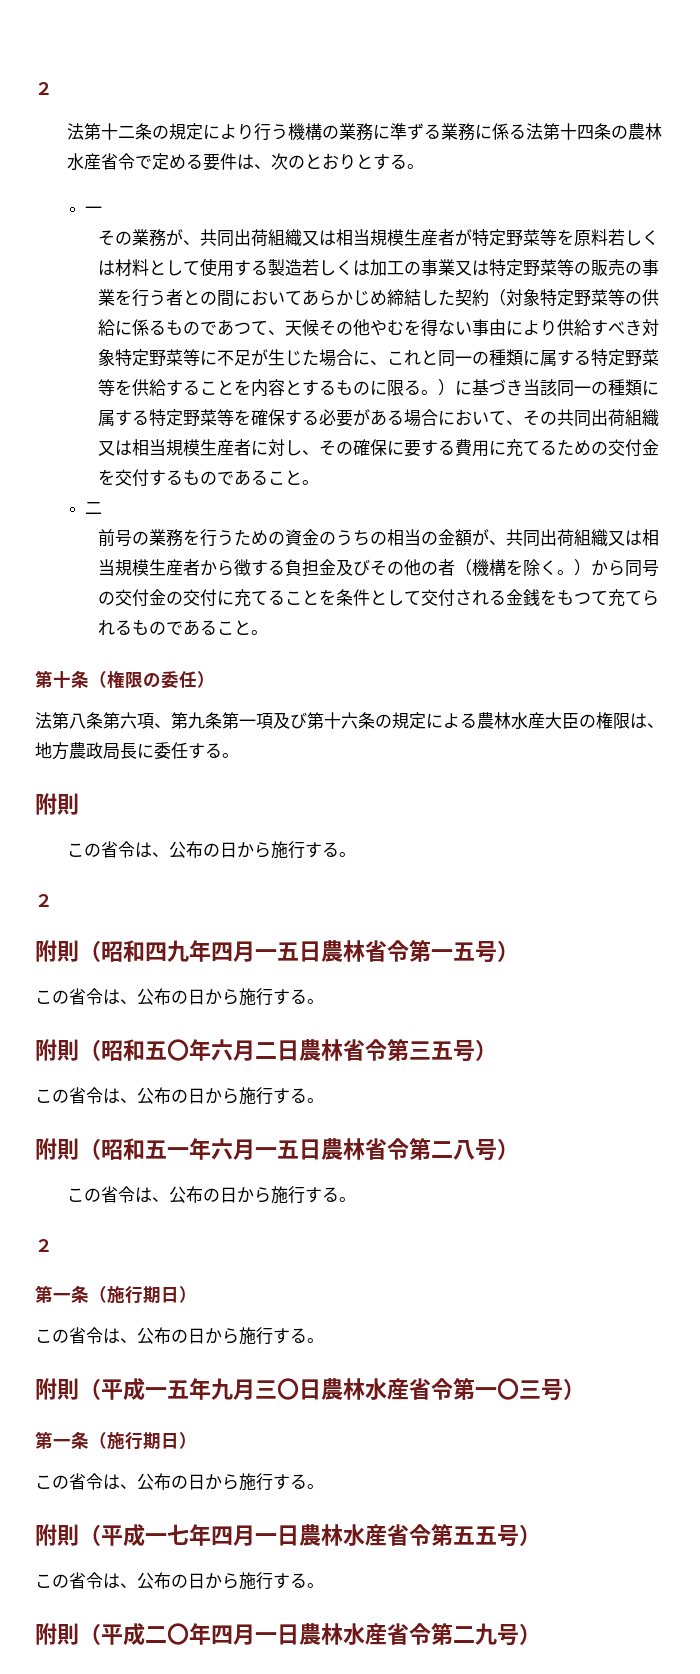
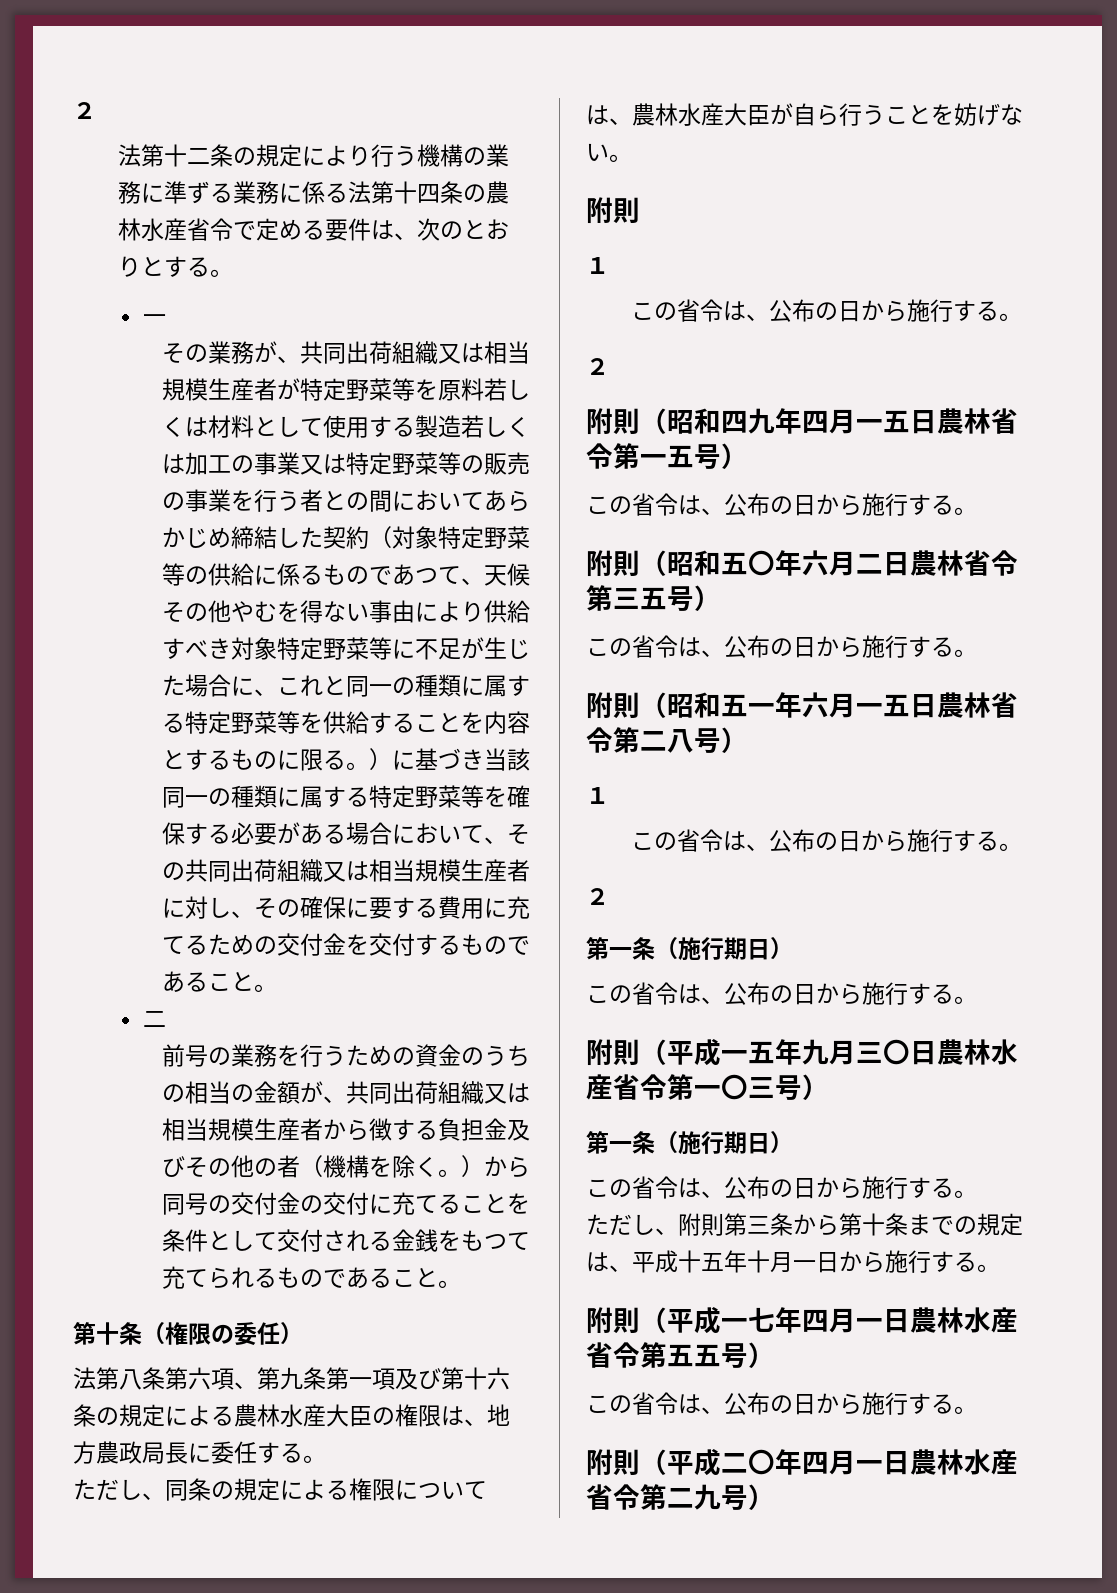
[35,793,79,815] // 附則 -> [73,1478,487,1501] [586,103,1023,126] [586,143,632,162] [586,197,640,224] [586,257,609,274] // ただし、同条の規定による権限については、農林水産大臣が自ら行うことを妨げない。 // 附則 // １
(519, 1149) none -> [586,787,609,804] // １
(324, 1486) none -> [586,1213,1023,1236] [586,1250,1000,1273] // ただし、附則第三条から第十条までの規定は、平成十五年十月一日から施行する。

